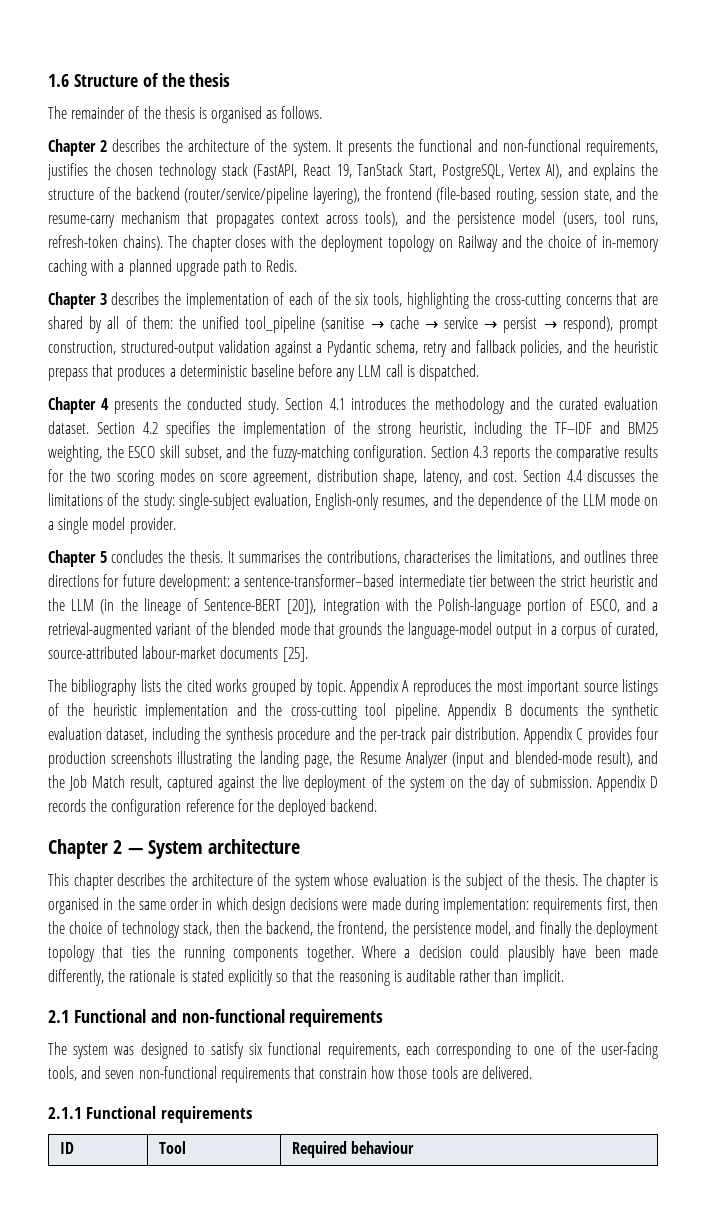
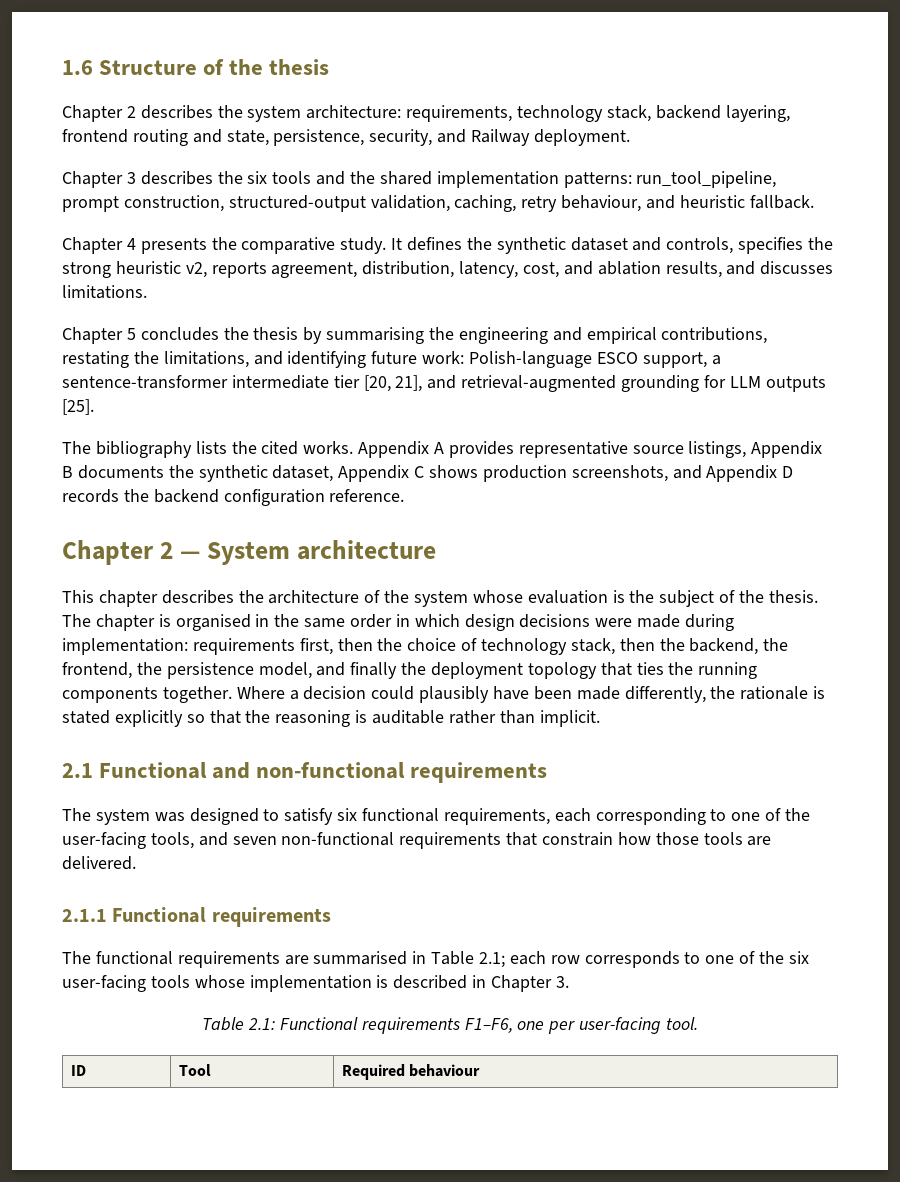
[48,106,323,123] [48,139,658,156] [47,163,658,180] [48,187,659,204] [48,211,659,228] [48,235,660,252] [48,259,298,276] [48,292,658,309] [48,316,658,333] [48,340,658,357] [48,364,480,381] [48,397,658,414] [48,421,658,438] [48,445,659,462] [48,469,658,486] [48,493,659,510] [48,517,176,534] [48,550,658,567] [48,574,658,591] [48,598,658,615] [48,622,658,639] [48,646,279,659] The remainder of the thesis is organised as follows. // Chapter 2 describes the architecture of the system. It presents the functional and non-functional requirements, justifies the chosen technology stack (FastAPI, React 19, TanStack Start, PostgreSQL, Vertex AI), and explains the structure of the backend (router/service/pipeline layering), the frontend (file-based routing, session state, and the resume-carry mechanism that propagates context across tools), and the persistence model (users, tool runs, refresh-token chains). The chapter closes with the deployment topology on Railway and the choice of in-memory caching with a planned upgrade path to Redis. // Chapter 3 describes the implementation of each of the six tools, highlighting the cross-cutting concerns that are shared by all of them: the unified tool_pipeline (sanitise → cache → service → persist → respond), prompt construction, structured-output validation against a Pydantic schema, retry and fallback policies, and the heuristic prepass that produces a deterministic baseline before any LLM call is dispatched. // Chapter 4 presents the conducted study. Section 4.1 introduces the methodology and the curated evaluation dataset. Section 4.2 specifies the implementation of the strong heuristic, including the TF–IDF and BM25 weighting, the ESCO skill subset, and the fuzzy-matching configuration. Section 4.3 reports the comparative results for the two scoring modes on score agreement, distribution shape, latency, and cost. Section 4.4 discusses the limitations of the study: single-subject evaluation, English-only resumes, and the dependence of the LLM mode on a single model provider. // Chapter 5 concludes the thesis. It summarises the contributions, characterises the limitations, and outlines three directions for future development: a sentence-transformer–based intermediate tier between the strict heuristic and the LLM (in the lineage of Sentence-BERT [20]), integration with the Polish-language portion of ESCO, and a retrieval-augmented variant of the blended mode that grounds the language-model output in a corpus of curated, source-attributed labour-market documents -> [62,105,790,122] [62,129,630,146] [62,171,777,188] [62,195,814,212] [62,237,834,254] [62,261,834,278] [62,285,147,299] [62,327,768,344] [62,351,721,368] [62,375,826,392] Chapter 2 describes the system architecture: requirements, technology stack, backend layering, frontend routing and state, persistence, security, and Railway deployment. // Chapter 3 describes the six tools and the shared implementation patterns: run_tool_pipeline, prompt construction, structured-output validation, caching, retry behaviour, and heuristic fallback. // Chapter 4 presents the comparative study. It defines the synthetic dataset and controls, specifies the strong heuristic v2, reports agreement, distribution, latency, cost, and ablation results, and discusses limitations. // Chapter 5 concludes the thesis by summarising the engineering and empirical contributions, restating the limitations, and identifying future work: Polish-language ESCO support, a sentence-transformer intermediate tier [20, 21], and retrieval-augmented grounding for LLM outputs
[216,679,658,696] [48,703,440,720] works grouped by topic. Appendix A reproduces the most important source listings of the heuristic implementation and the cross-cutting tool pipeline. -> [303,441,747,458] works. Appendix A provides representative source listings,
[48,727,660,744] [48,751,658,768] [48,775,658,792] [48,799,378,816] evaluation dataset, including the synthesis procedure and the per-track pair distribution. Appendix C provides four production screenshots illustrating the landing page, the Resume Analyzer (input and blended-mode result), and the Job Match result, captured against the live deployment of the system on the day of submission. Appendix D records the configuration reference for the deployed backend. -> [272,465,794,482] [62,489,405,506] dataset, Appendix C shows production screenshots, and Appendix D records the backend configuration reference.
(252, 1114) none -> [62,951,809,968] [62,975,569,992] [202,1017,698,1034] // The functional requirements are summarised in Table 2.1; each row corresponds to one of the six user-facing tools whose implementation is described in Chapter 3. // Table 2.1: Functional requirements F1–F6, one per user-facing tool.

